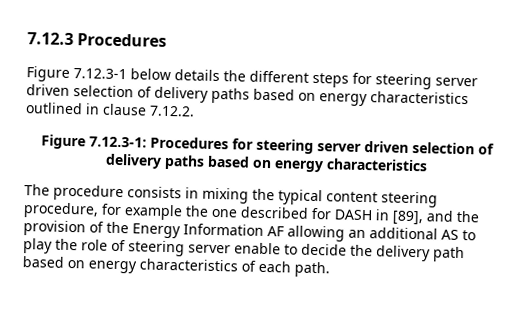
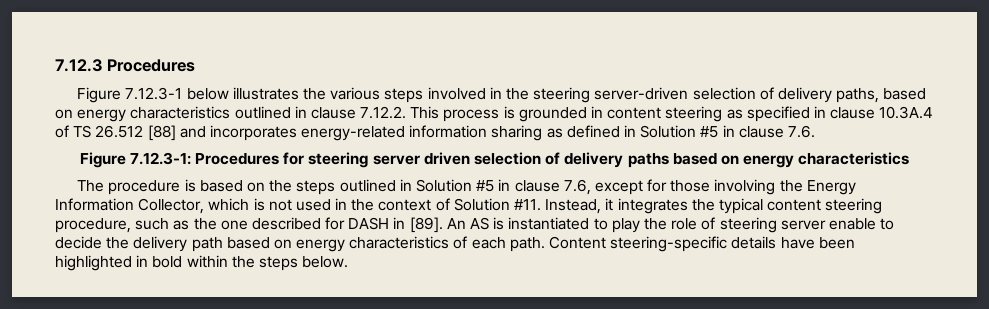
[174,69,478,90] [26,84,250,104] details the different steps for steering server driven selection of delivery paths -> [232,87,880,103] illustrates the various steps involved in the steering server-driven selection of delivery paths,
(195, 111) none -> [410,106,934,122] [55,125,815,141] This process is grounded in content steering as specified in clause 10.3A.4 of TS 26.512 [88] and incorporates energy-related information sharing as defined in Solution #5 in clause 7.6.
[127,186,249,204] consists in mixing -> [184,179,856,195] [55,198,688,214] is based on the steps outlined in Solution #5 in clause 7.6, except for those involving the Energy Information Collector, which is not used in the context of Solution #11. Instead, it integrates
[101,203,183,221] for example -> [135,218,190,230] such as
[392,210,480,226] [23,220,459,242] [89], and the provision of the Energy Information AF allowing an additional AS -> [409,217,590,233] [89]. An AS is instantiated
(330, 269) none -> [549,236,855,252] [55,255,349,271] Content steering-specific details have been highlighted in bold within the steps below.

